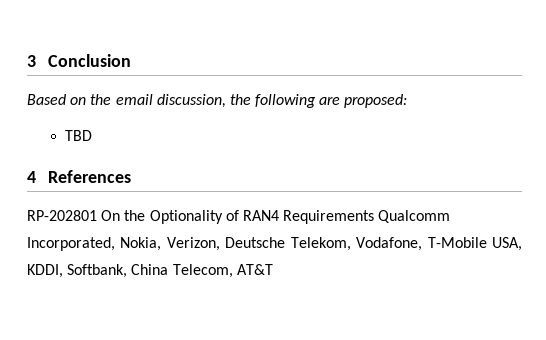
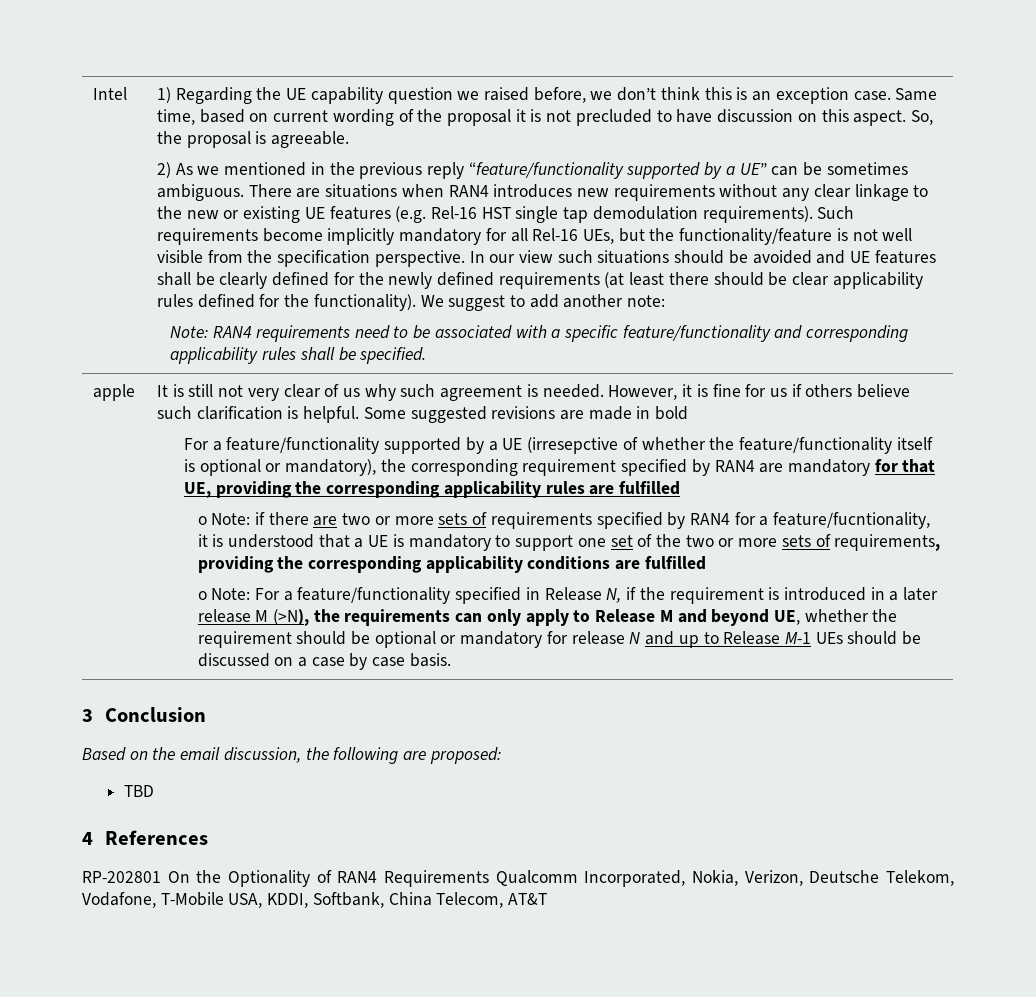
(27, 61) none -> [92,87,127,100] [156,87,938,104] [156,109,933,126] [156,131,350,148] [156,162,908,179] [156,184,929,201] [156,206,855,223] [156,228,913,245] [156,250,936,267] [156,272,923,289] [156,294,666,311] [170,325,909,342] [170,347,427,364] [92,384,135,401] [156,384,911,401] [156,406,689,423] [183,437,933,454] [183,459,936,476] [183,481,681,498] [197,512,931,529] [197,534,941,551] [197,556,706,573] [197,587,939,604] [197,609,898,626] [197,631,922,648] [197,653,451,670] Intel | 1) Regarding the UE capability question we raised before, we don’t think this is an exception case. Same time, based on current wording of the proposal it is not precluded to have discussion on this aspect. So, the proposal is agreeable. // 2) As we mentioned in the previous reply “feature/functionality supported by a UE” can be sometimes ambiguous. There are situations when RAN4 introduces new requirements without any clear linkage to the new or existing UE features (e.g. Rel-16 HST single tap demodulation requirements). Such requirements become implicitly mandatory for all Rel-16 UEs, but the functionality/feature is not well visible from the specification perspective. In our view such situations should be avoided and UE features shall be clearly defined for the newly defined requirements (at least there should be clear applicability rules defined for the functionality). We suggest to add another note: // Note: RAN4 requirements need to be associated with a specific feature/functionality and corresponding applicability rules shall be specified. // apple | It is still not very clear of us why such agreement is needed. However, it is fine for us if others believe such clarification is helpful. Some suggested revisions are made in bold // For a feature/functionality supported by a UE (irresepctive of whether the feature/functionality itself is optional or mandatory), the corresponding requirement specified by RAN4 are mandatory for that UE, providing the corresponding applicability rules are fulfilled // o Note: if there are two or more sets of requirements specified by RAN4 for a feature/fucntionality, it is understood that a UE is mandatory to support one set of the two or more sets of requirements, providing the corresponding applicability conditions are fulfilled // o Note: For a feature/functionality specified in Release N, if the requirement is introduced in a later release M (>N), the requirements can only apply to Release M and beyond UE, whether the requirement should be optional or mandatory for release N and up to Release M-1 UEs should be discussed on a case by case basis. //

